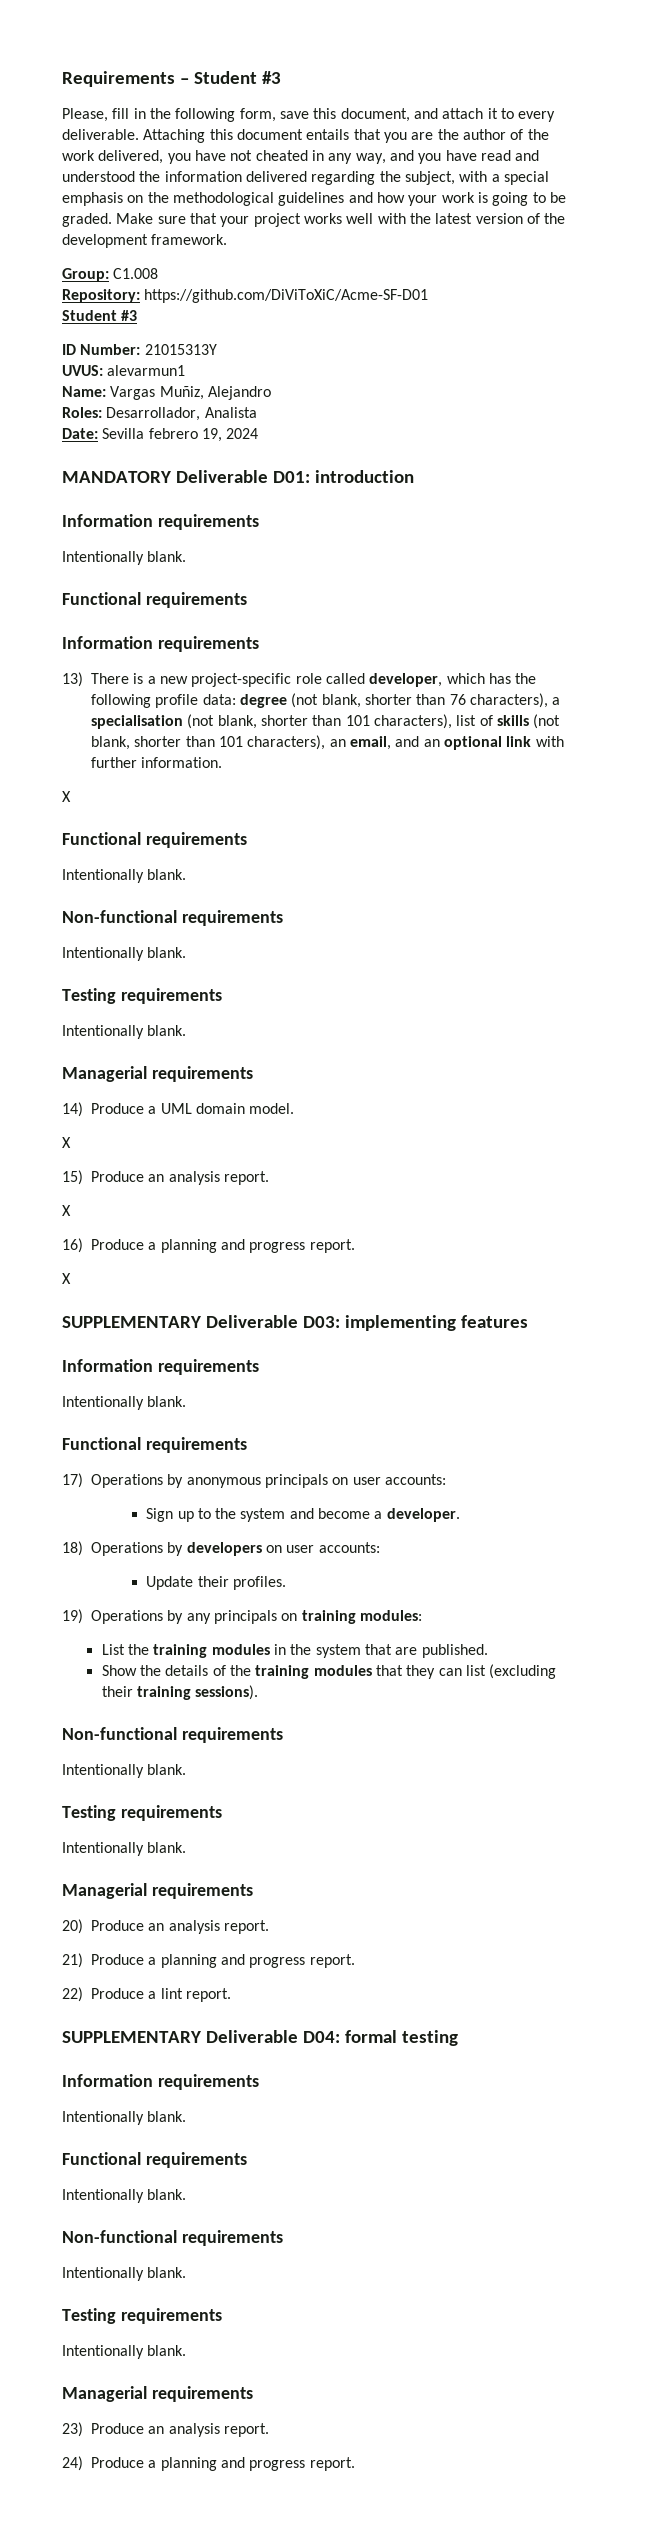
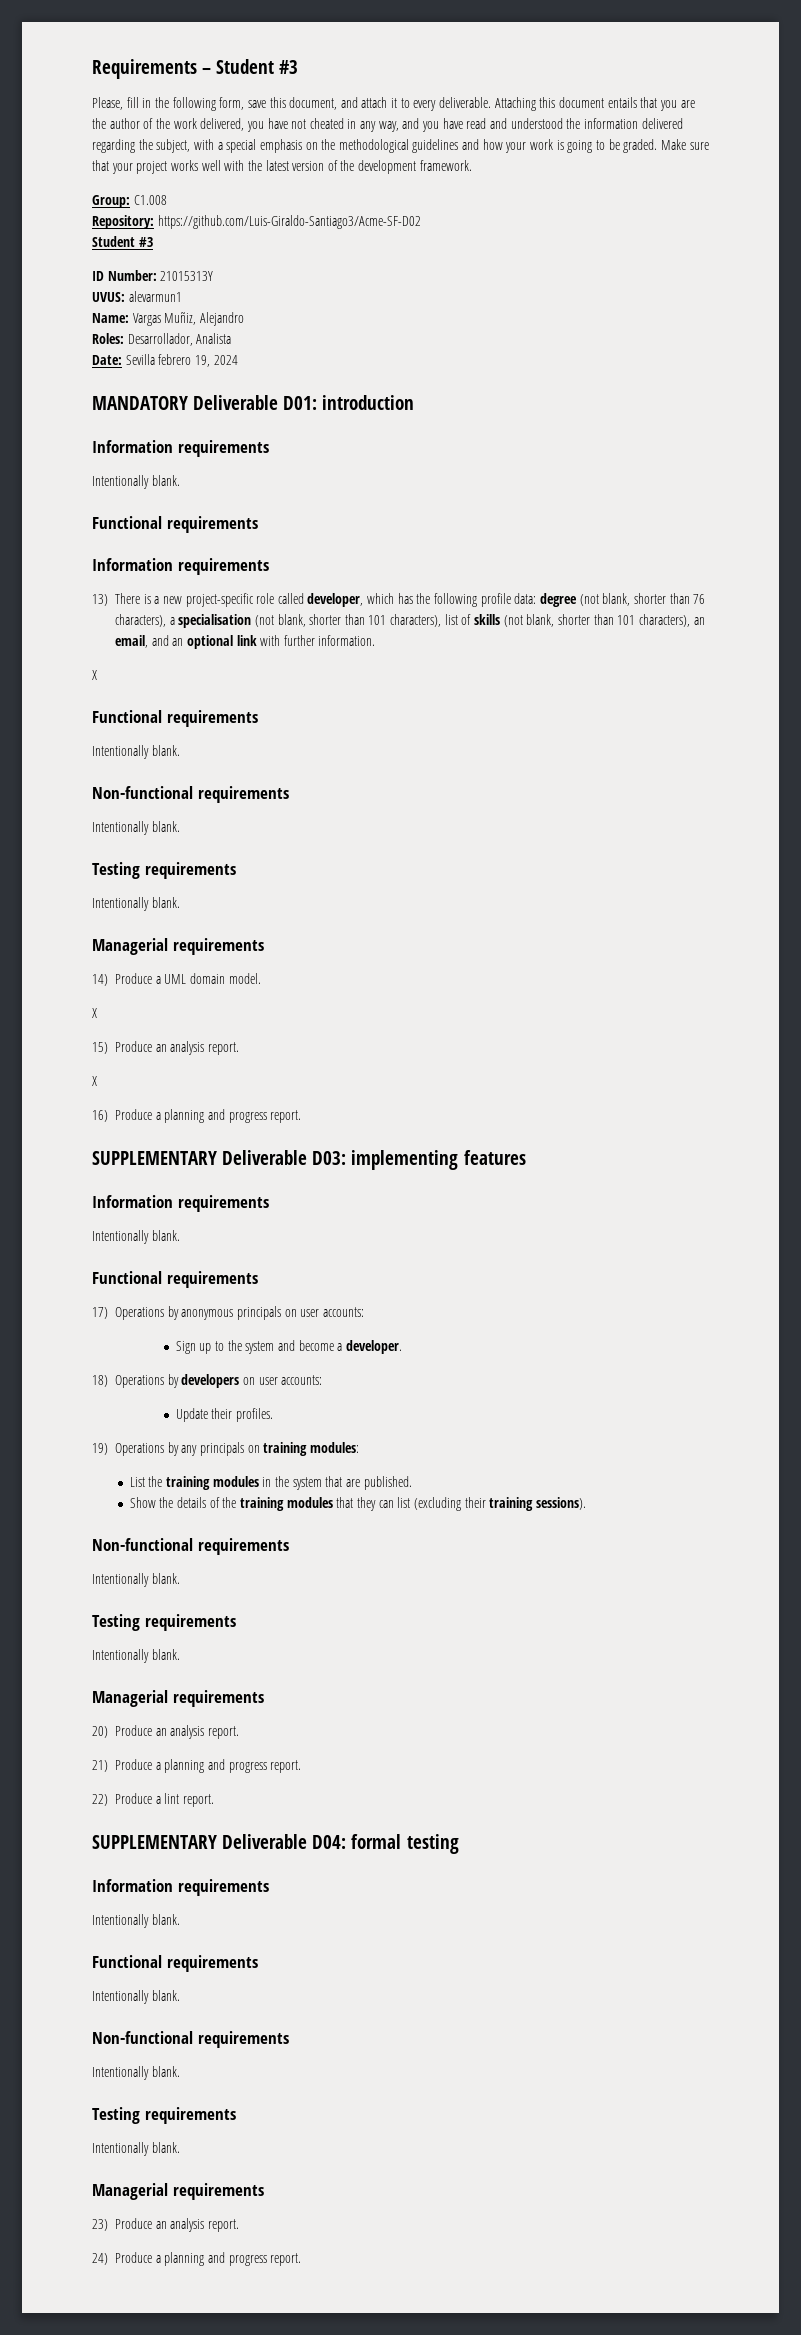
[144,289,429,303] https://github.com/DiViToXiC/Acme-SF-D01 -> [157,215,421,229] https://github.com/Luis-Giraldo-Santiago3/Acme-SF-D02
[62,1273,71,1284] // X -> (302, 1116) none

